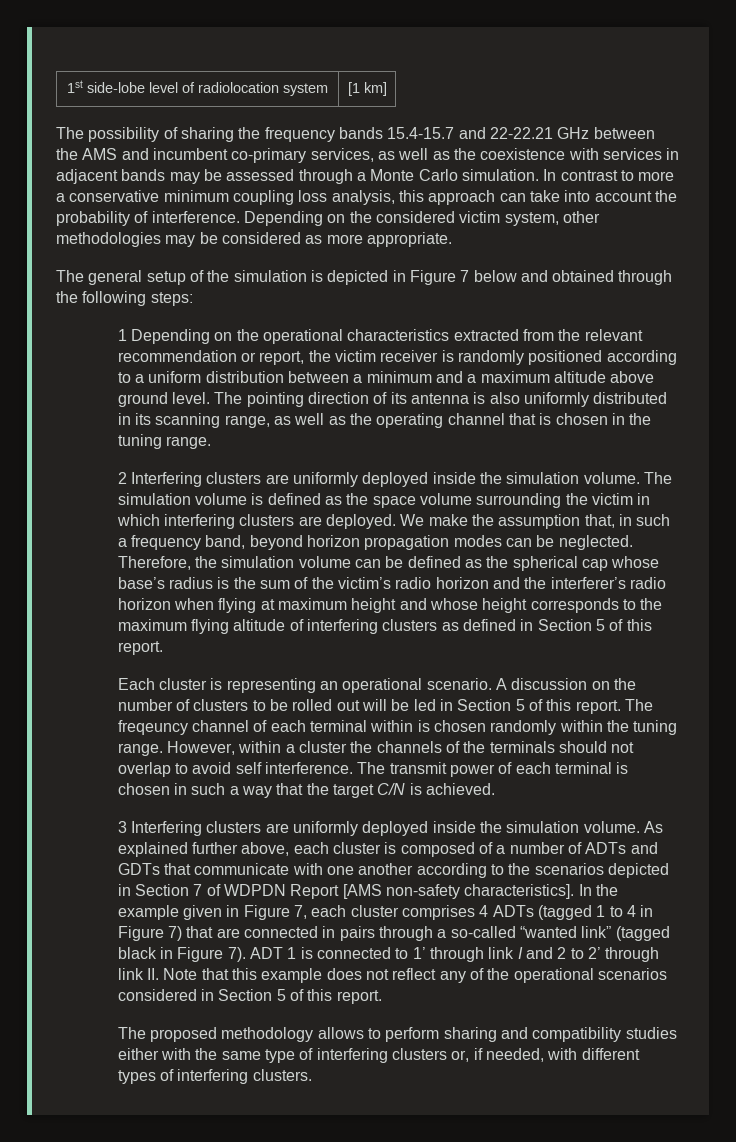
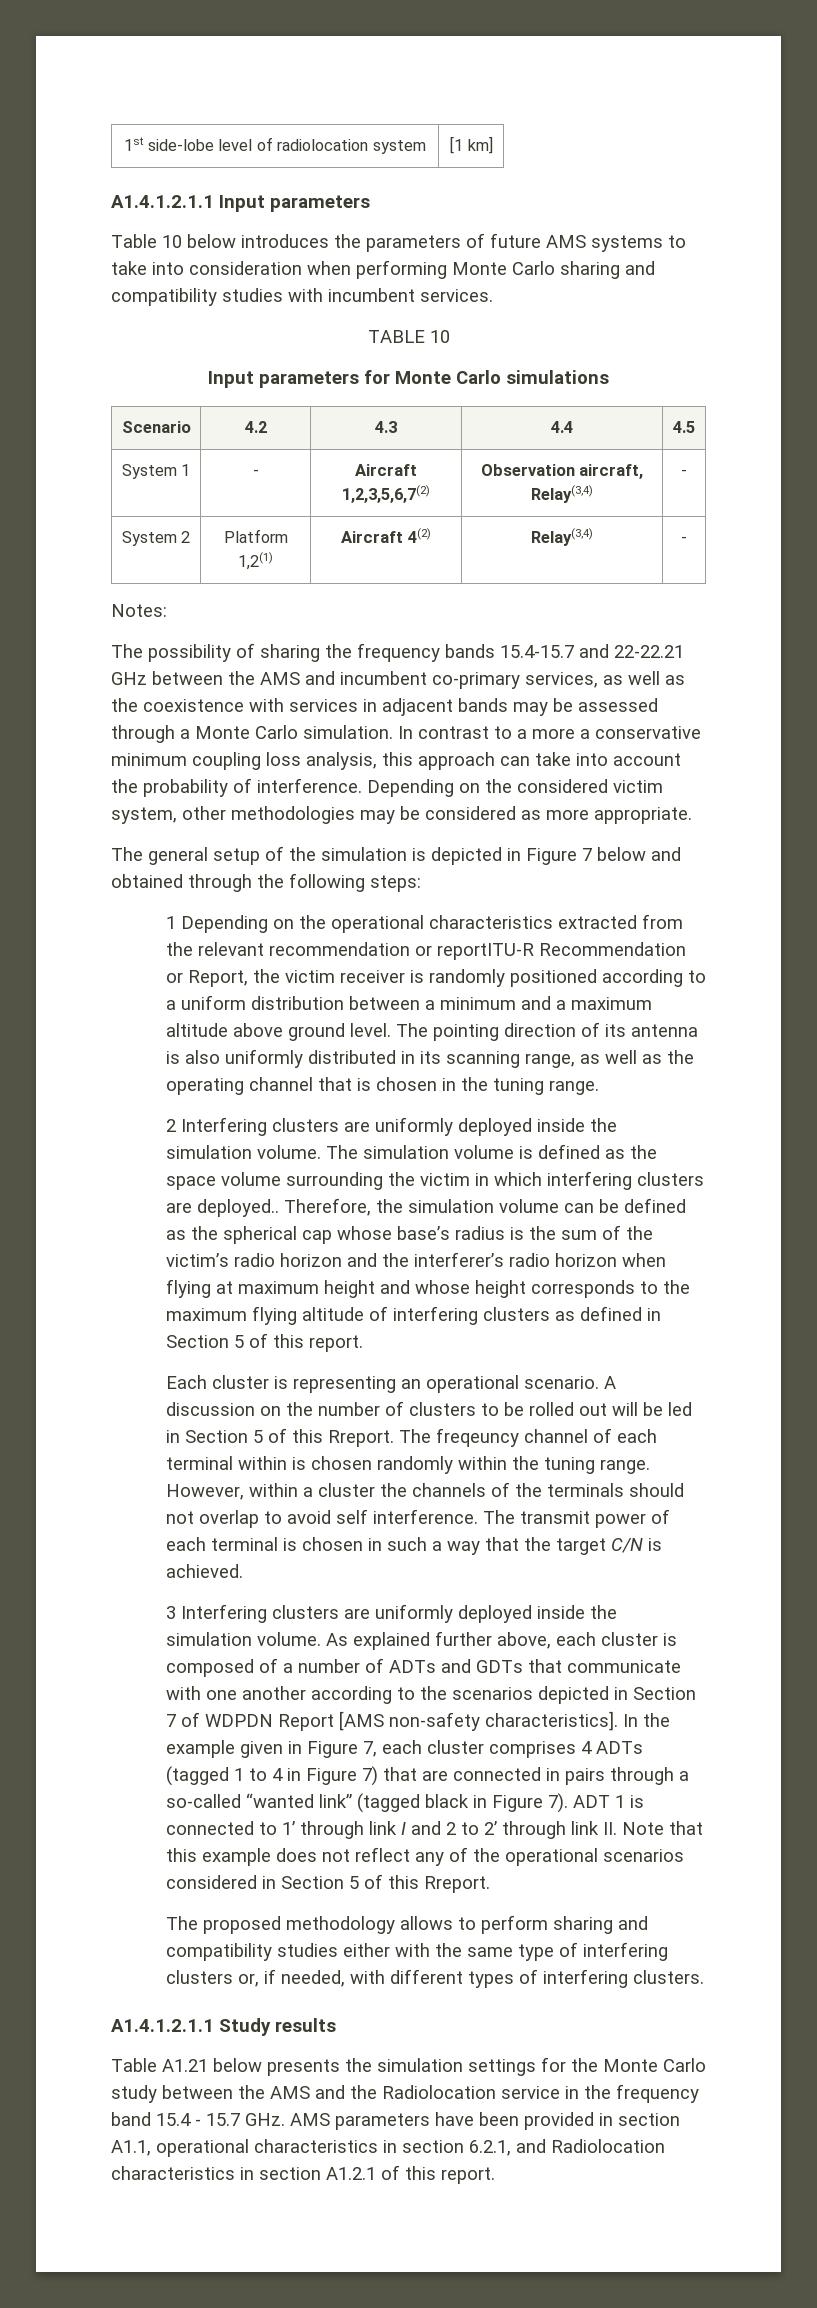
(387, 89) none -> [111,195,370,212] [111,233,686,252] [111,260,655,279] [111,288,493,306] [367,330,450,343] [208,370,609,388] [121,421,191,433] [244,421,267,433] [375,421,397,433] [551,421,573,433] [673,421,695,433] [121,464,191,479] [252,469,259,476] [355,464,417,476] [342,485,430,503] [480,464,644,479] [531,485,593,503] [681,469,687,476] [121,531,191,546] [223,529,288,543] [238,552,273,570] [341,528,431,543] [531,528,593,546] [681,536,687,543] [111,604,167,617] // A1.4.1.2.1.1 Input parameters // Table 10 below introduces the parameters of future AMS systems to take into consideration when performing Monte Carlo sharing and compatibility studies with incumbent services. // TABLE 10 // Input parameters for Monte Carlo simulations // Scenario | 4.2 | 4.3 | 4.4 | 4.5 // System 1 | - | Aircraft 1,2,3,5,6,7(2) | Observation aircraft, Relay(3,4) | - // System 2 | Platform 1,2(1) | Aircraft 4(2) | Relay(3,4) | - // Notes:
(634, 175) none -> [517,729,527,739] a
[259,351,305,365] report, -> [436,942,686,960] [165,970,248,987] reportITU-R Recommendation or Report,
[326,514,671,529] [117,535,633,550] deployed. We make the assumption that, in such a frequency band, beyond horizon propagation modes can be neglected. -> [196,1199,279,1217] deployed..
[575,700,621,714] report. -> [327,1430,394,1447] Rreport.
[336,990,382,1004] report. -> [423,1876,490,1893] Rreport.
(312, 1075) none -> [111,2018,336,2036] [111,2057,706,2076] [111,2084,699,2103] [111,2112,680,2130] [111,2139,665,2157] [111,2165,495,2184] // A1.4.1.2.1.1 Study results // Table A1.21 below presents the simulation settings for the Monte Carlo study between the AMS and the Radiolocation service in the frequency band 15.4 - 15.7 GHz. AMS parameters have been provided in section A1.1, operational characteristics in section 6.2.1, and Radiolocation characteristics in section A1.2.1 of this report.

